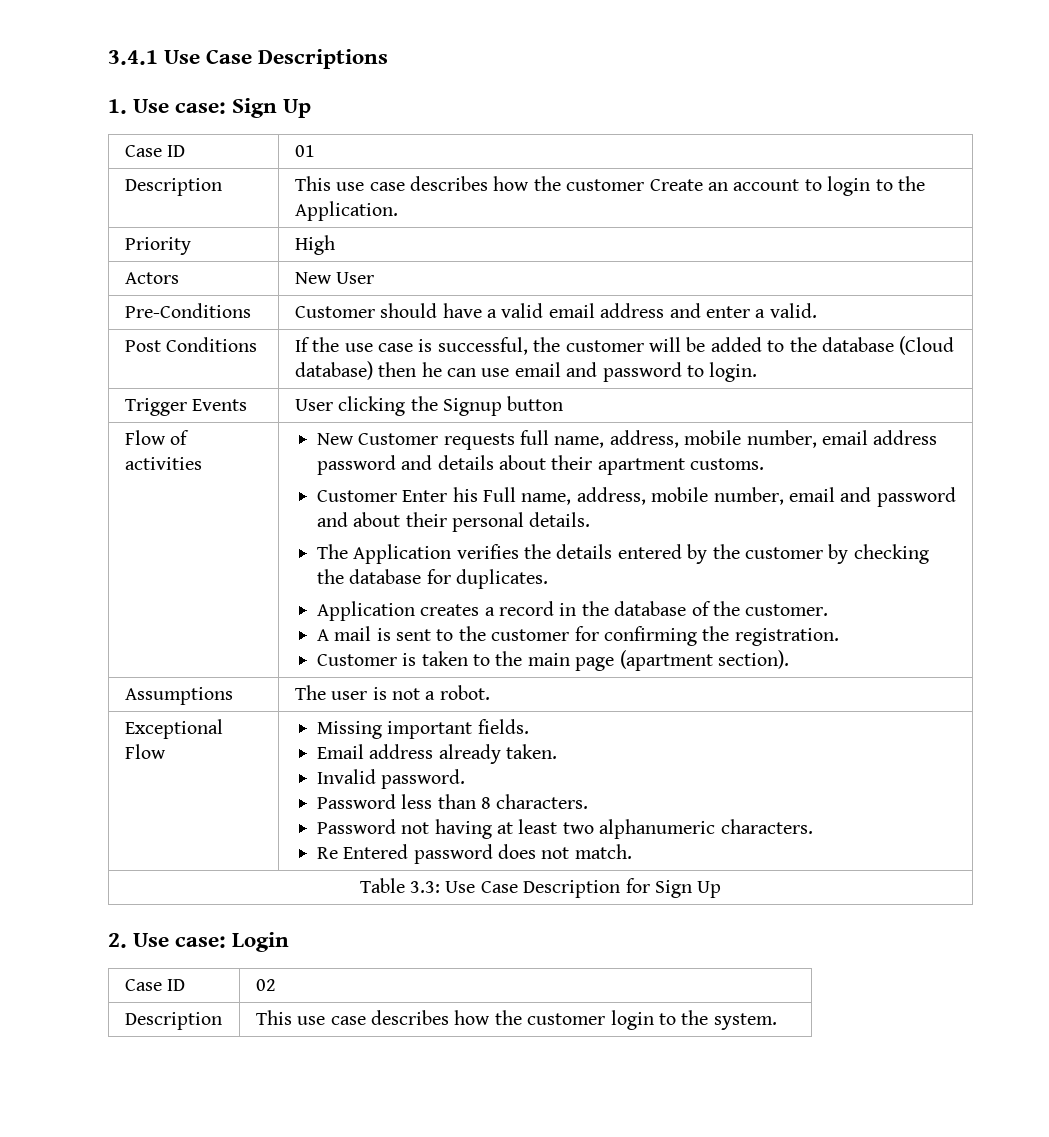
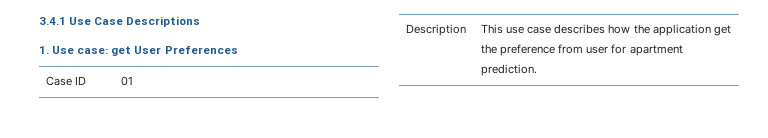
[232,98,312,118] Sign Up -> [111,46,238,56] get User Preferences
[566,176,926,196] [294,201,398,221] [124,237,191,255] [294,235,335,255] [124,272,179,284] [294,272,375,284] [124,303,251,318] [294,303,817,318] [124,337,258,352] [294,336,955,355] [294,361,758,382] [124,398,248,416] [294,396,564,416] [124,430,190,445] [124,457,202,470] [316,430,938,450] [316,455,765,475] [316,487,956,507] [316,512,591,532] [316,544,929,564] [316,569,549,589] [316,601,829,621] [316,626,839,646] [316,650,790,671] [124,687,233,705] [294,685,490,700] [124,719,223,739] [124,744,166,759] [316,719,529,739] [316,744,558,764] [316,769,466,789] [316,794,589,809] [316,819,813,839] [316,844,632,864] [359,878,722,898] [108,932,290,952] [124,979,186,991] [255,979,276,991] [124,1012,222,1030] [255,1010,777,1030] customer Create an account to login to the Application. // Priority | High // Actors | New User // Pre-Conditions | Customer should have a valid email address and enter a valid. // Post Conditions | If the use case is successful, the customer will be added to the database (Cloud database) then he can use email and password to login. // Trigger Events | User clicking the Signup button // Flow of activities | New Customer requests full name, address, mobile number, email address password and details about their apartment customs. // Customer Enter his Full name, address, mobile number, email and password and about their personal details. // The Application verifies the details entered by the customer by checking the database for duplicates. // Application creates a record in the database of the customer. // A mail is sent to the customer for confirming the registration. // Customer is taken to the main page (apartment section). // Assumptions | The user is not a robot. // Exceptional Flow | Missing important fields. // Email address already taken. // Invalid password. // Password less than 8 characters. // Password not having at least two alphanumeric characters. // Re Entered password does not match. // Table 3.3: Use Case Description for Sign Up // 2. Use case: Login // Case ID | 02 // Description | This use case describes how the customer login to the system. -> [652,24,731,36] [481,44,683,56] [481,64,538,76] application get the preference from user for apartment prediction.

